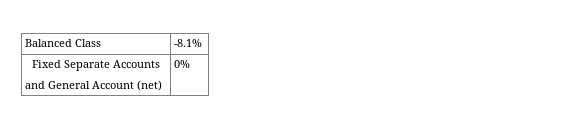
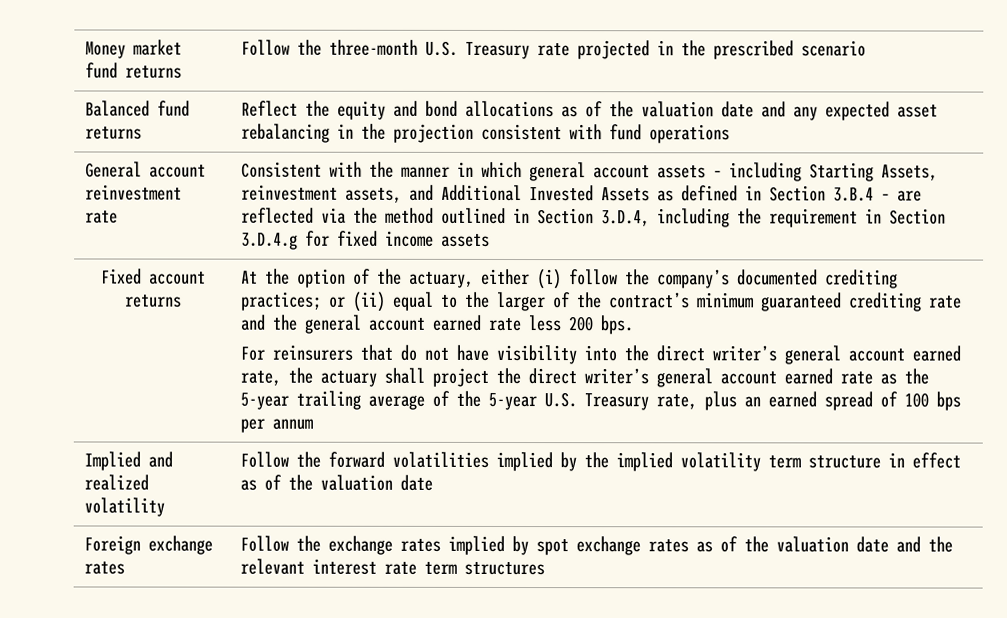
[25,39,102,47] [174,39,203,47] [32,60,160,71] [25,80,163,91] [174,60,191,68] Balanced Class | -8.1% // Fixed Separate Accounts // and General Account (net) | 0% -> [84,39,182,59] [84,62,182,79] [240,39,866,60] [84,100,190,117] [84,126,142,140] [240,100,938,121] [240,123,730,144] [84,161,206,178] [84,184,182,201] [84,210,118,224] [240,161,938,182] [240,184,922,203] [240,207,946,228] [240,230,490,250] [100,268,206,285] [124,294,182,308] [240,268,898,290] [239,291,962,312] [239,314,633,335] [239,344,961,365] [239,367,929,388] [239,390,961,411] [239,418,313,433] [83,451,173,471] [83,474,149,491] [83,497,165,517] [239,451,961,472] [239,474,433,491] [83,535,213,555] [83,561,125,575] [239,535,953,556] [239,558,545,576] Money market fund returns | Follow the three-month U.S. Treasury rate projected in the prescribed scenario // Balanced fund returns | Reflect the equity and bond allocations as of the valuation date and any expected asset rebalancing in the projection consistent with fund operations // General account reinvestment rate | Consistent with the manner in which general account assets – including Starting Assets, reinvestment assets, and Additional Invested Assets as defined in Section 3.B.4 – are reflected via the method outlined in Section 3.D.4, including the requirement in Section 3.D.4.g for fixed income assets // Fixed account returns | At the option of the actuary, either (i) follow the company’s documented crediting practices; or (ii) equal to the larger of the contract’s minimum guaranteed crediting rate and the general account earned rate less 200 bps. // For reinsurers that do not have visibility into the direct writer’s general account earned rate, the actuary shall project the direct writer’s general account earned rate as the 5-year trailing average of the 5-year U.S. Treasury rate, plus an earned spread of 100 bps per annum // Implied and realized volatility | Follow the forward volatilities implied by the implied volatility term structure in effect as of the valuation date // Foreign exchange rates | Follow the exchange rates implied by spot exchange rates as of the valuation date and the relevant interest rate term structures

